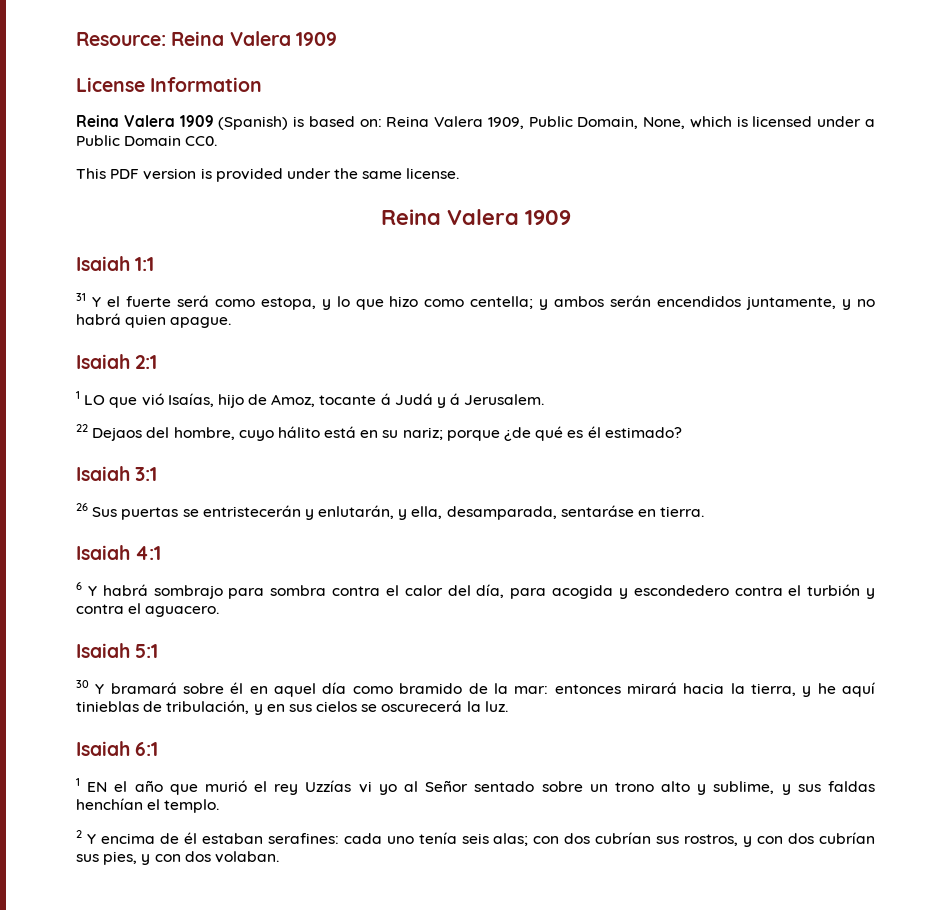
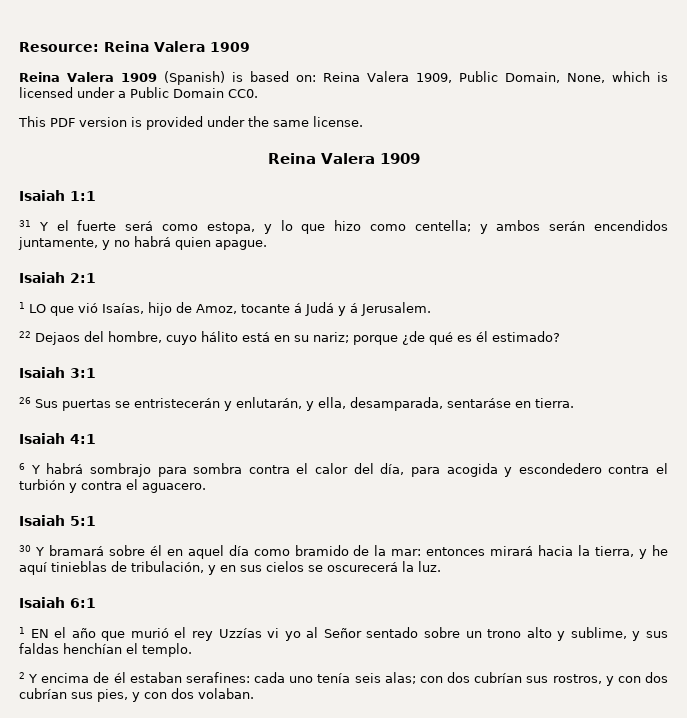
[76,77,263,92] // License Information -> (250, 47) none

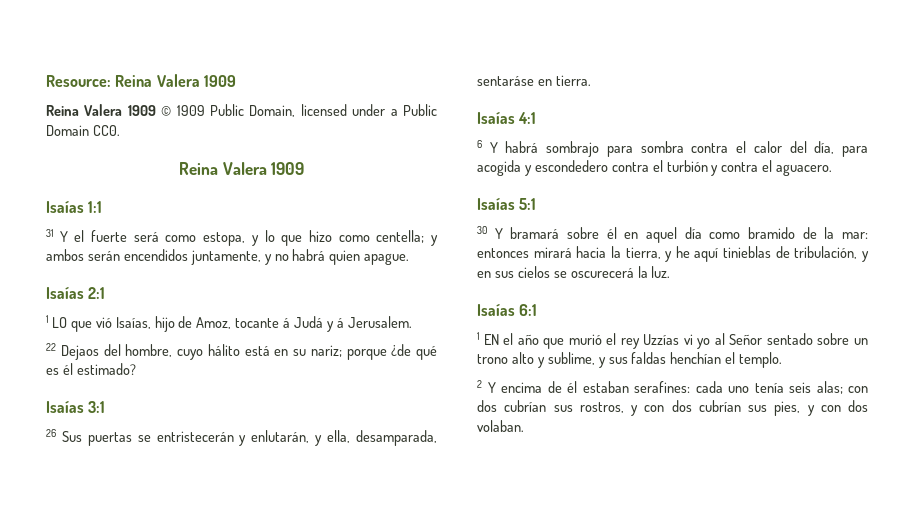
[164,71,668,85] (Spanish) is based on: Reina Valera 1909, Public Domain, None, which is -> [161,104,296,117] © 1909 Public Domain,
[18,116,363,130] [267,153,420,164] [19,190,65,201] // This PDF version is provided under the same license. // Reina Valera 1909 // Isaiah -> [178,162,305,175] [46,201,84,213] // Reina Valera 1909 // Isaías
[19,272,65,283] Isaiah -> [46,287,84,299] Isaías
[19,367,65,378] Isaiah -> [46,401,84,413] Isaías
[19,433,65,444] Isaiah -> [477,112,515,124] Isaías
[19,515,65,526] Isaiah -> [477,198,515,210] Isaías
[19,597,65,608] Isaiah -> [477,304,515,316] Isaías

